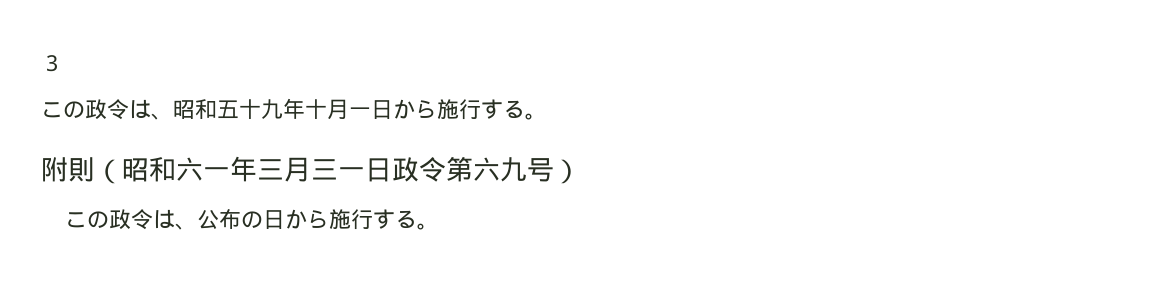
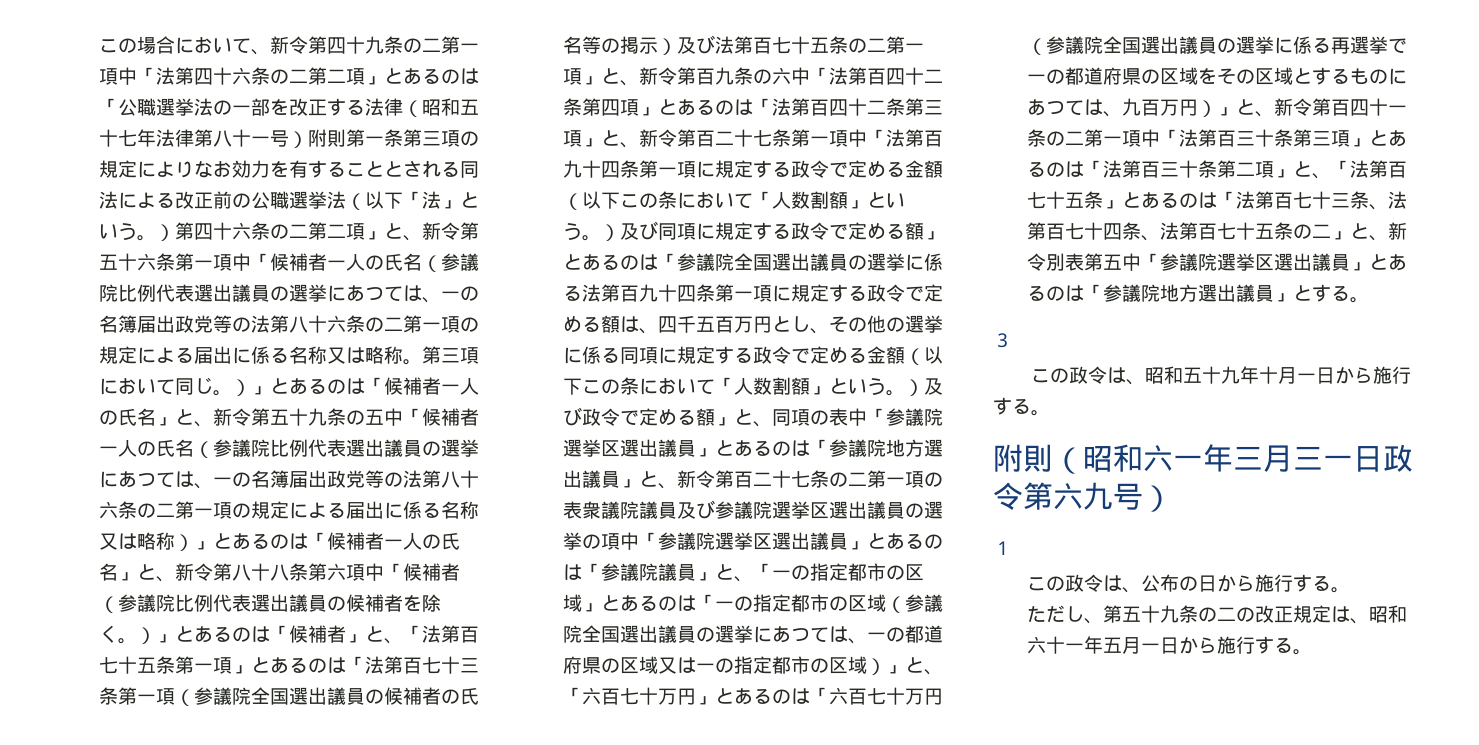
(41, 63) none -> [99,36,480,55] [99,67,480,85] [99,98,480,117] [99,129,480,148] [99,160,480,178] [99,191,480,210] [99,222,480,241] [99,253,480,272] [99,284,480,303] [99,315,480,333] [99,346,480,365] [99,377,480,396] [99,408,480,427] [99,439,480,458] [99,470,480,489] [99,501,480,519] [99,532,461,551] [99,563,461,582] [99,594,442,613] [99,625,480,644] [99,656,480,674] [99,687,480,706] [563,35,925,55] [563,67,944,86] [563,98,944,116] [563,129,944,148] [563,160,944,178] [563,191,906,210] [563,221,944,241] [563,253,944,271] [563,284,944,302] [563,315,944,334] [563,346,944,365] [563,377,944,396] [563,407,944,427] [563,439,944,457] [563,470,944,489] [563,500,944,519] [563,532,944,550] [563,563,925,582] [563,594,944,613] [563,625,944,644] [563,656,944,675] [563,687,944,705] [1027,36,1408,55] [1027,67,1408,85] [1027,98,1408,117] [1027,129,1408,147] [1027,160,1408,179] [1027,191,1408,210] [1027,222,1408,241] [1027,253,1408,271] [1027,284,1370,303] この場合において、新令第四十九条の二第一項中「法第四十六条の二第二項」とあるのは「公職選挙法の一部を改正する法律（昭和五十七年法律第八十一号）附則第一条第三項の規定によりなお効力を有することとされる同法による改正前の公職選挙法（以下「法」という。）第四十六条の二第二項」と、新令第五十六条第一項中「候補者一人の氏名（参議院比例代表選出議員の選挙にあつては、一の名簿届出政党等の法第八十六条の二第一項の規定による届出に係る名称又は略称。第三項において同じ。）」とあるのは「候補者一人の氏名」と、新令第五十九条の五中「候補者一人の氏名（参議院比例代表選出議員の選挙にあつては、一の名簿届出政党等の法第八十六条の二第一項の規定による届出に係る名称又は略称）」とあるのは「候補者一人の氏名」と、新令第八十八条第六項中「候補者（参議院比例代表選出議員の候補者を除く。）」とあるのは「候補者」と、「法第百七十五条第一項」とあるのは「法第百七十三条第一項（参議院全国選出議員の候補者の氏名等の掲示）及び法第百七十五条の二第一項」と、新令第百九条の六中「法第百四十二条第四項」とあるのは「法第百四十二条第三項」と、新令第百二十七条第一項中「法第百九十四条第一項に規定する政令で定める金額（以下この条において「人数割額」という。）及び同項に規定する政令で定める額」とあるのは「参議院全国選出議員の選挙に係る法第百九十四条第一項に規定する政令で定める額は、四千五百万円とし、その他の選挙に係る同項に規定する政令で定める金額（以下この条において「人数割額」という。）及び政令で定める額」と、同項の表中「参議院選挙区選出議員」とあるのは「参議院地方選出議員」と、新令第百二十七条の二第一項の表衆議院議員及び参議院選挙区選出議員の選挙の項中「参議院選挙区選出議員」とあるのは「参議院議員」と、「一の指定都市の区域」とあるのは「一の指定都市の区域（参議院全国選出議員の選挙にあつては、一の都道府県の区域又は一の指定都市の区域）」と、「六百七十万円」とあるのは「六百七十万円（参議院全国選出議員の選挙に係る再選挙で一の都道府県の区域をその区域とするものにあつては、九百万円）」と、新令第百四十一条の二第一項中「法第百三十条第三項」とあるのは「法第百三十条第二項」と、「法第百七十五条」とあるのは「法第百七十三条、法第百七十四条、法第百七十五条の二」と、新令別表第五中「参議院選挙区選出議員」とあるのは「参議院地方選出議員」とする。 //
(581, 171) none -> [993,541,1012,555] // １
(439, 226) none -> [1027,605,1408,624] [1027,636,1313,655] // ただし、第五十九条の二の改正規定は、昭和六十一年五月一日から施行する。

